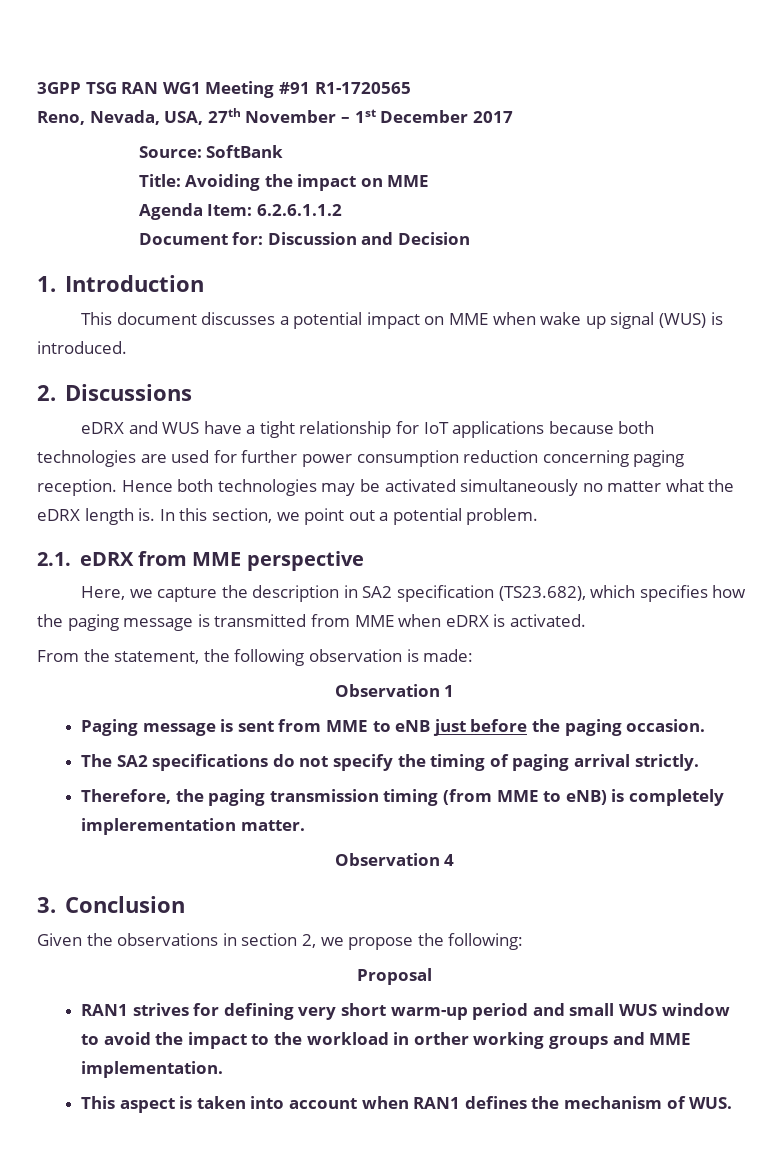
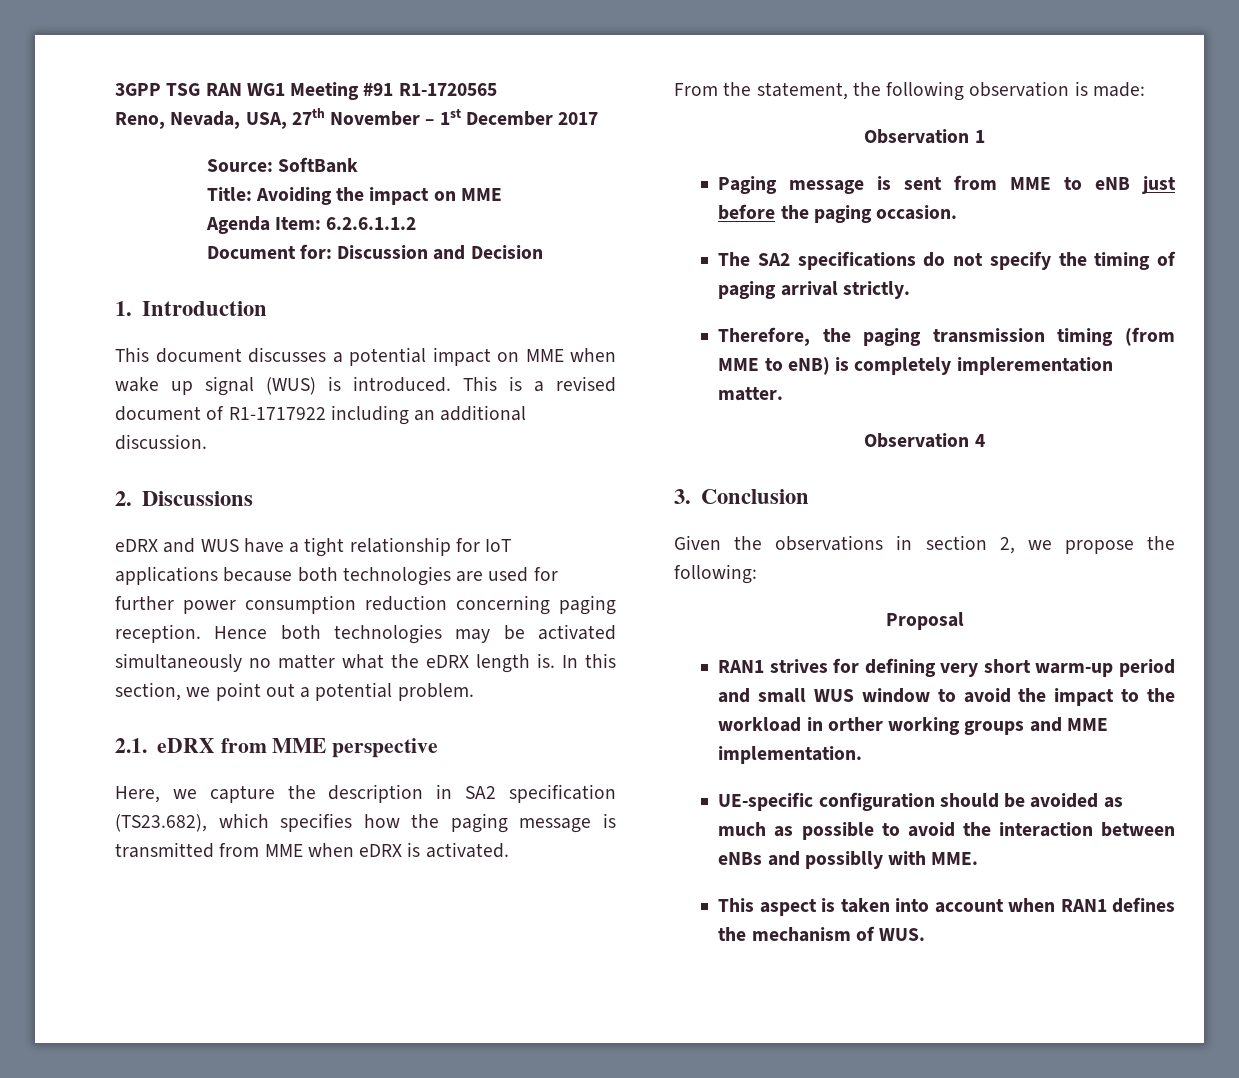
(127, 347) none -> [463,376,616,392] [115,405,527,425] [115,434,207,450] This is a revised document of R1-1717922 including an additional discussion.
(224, 1069) none -> [718,792,1123,811] [718,822,1175,840] [718,851,979,869] // UE-specific configuration should be avoided as much as possible to avoid the interaction between eNBs and possiblly with MME.

